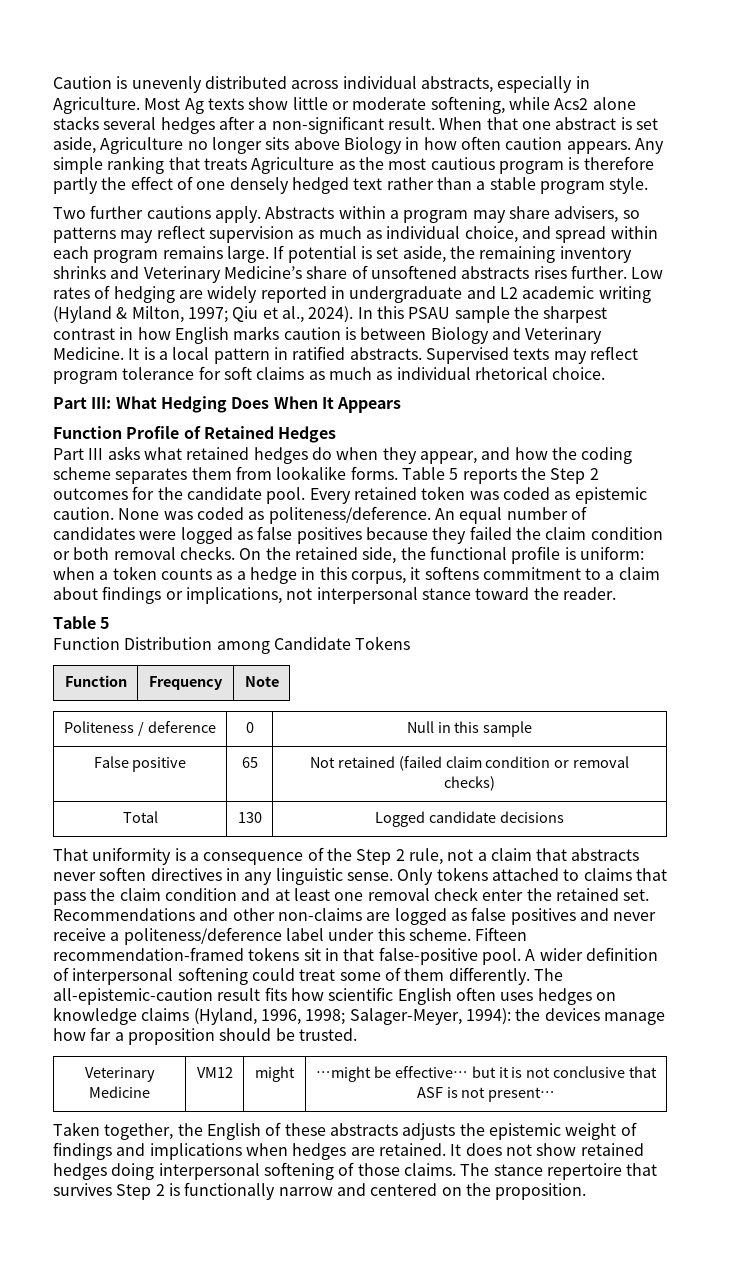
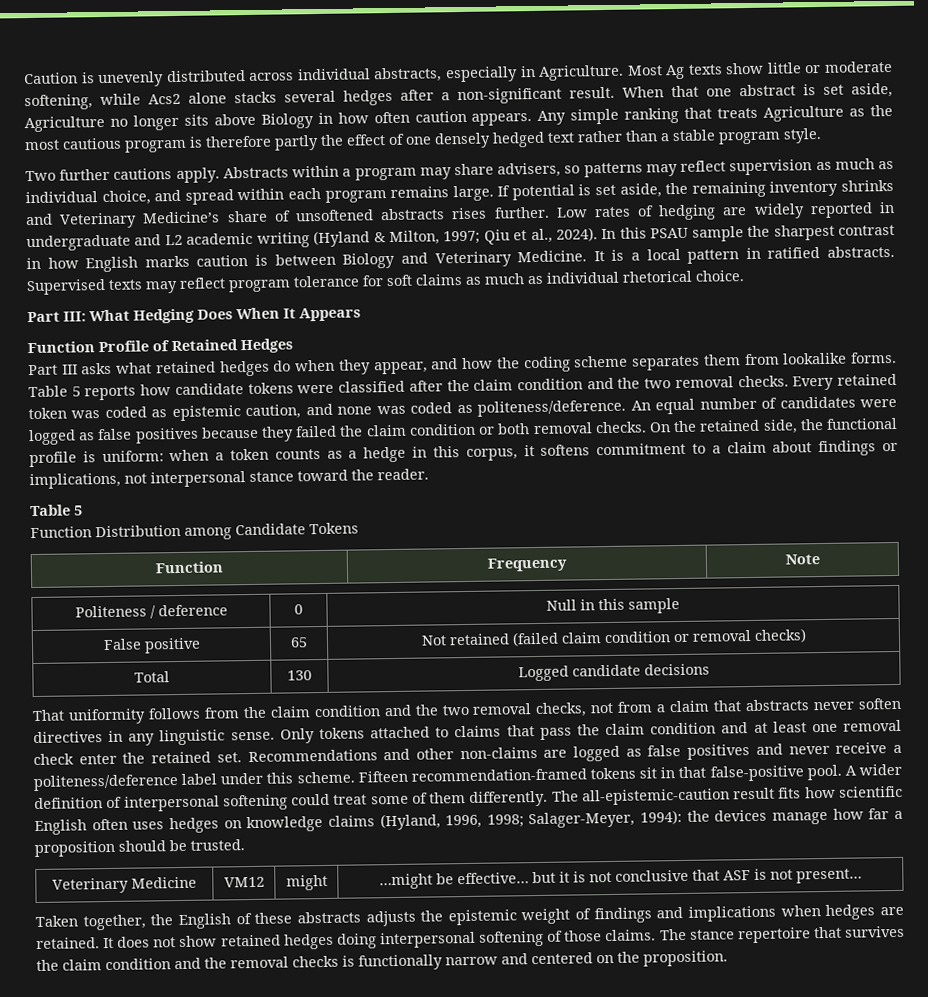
[520,467,599,484] [53,486,306,504] the Step 2 outcomes for the candidate pool. -> [140,375,789,396] how candidate tokens were classified after the claim condition and the two removal checks.
[53,507,160,520] caution. None -> [245,403,373,420] caution, and none
[174,847,474,865] is a consequence of the Step 2 rule, not -> [147,701,654,720] follows from the claim condition and the two removal checks, not from
[116,1184,165,1200] Step 2 -> [36,955,339,972] the claim condition and the removal checks

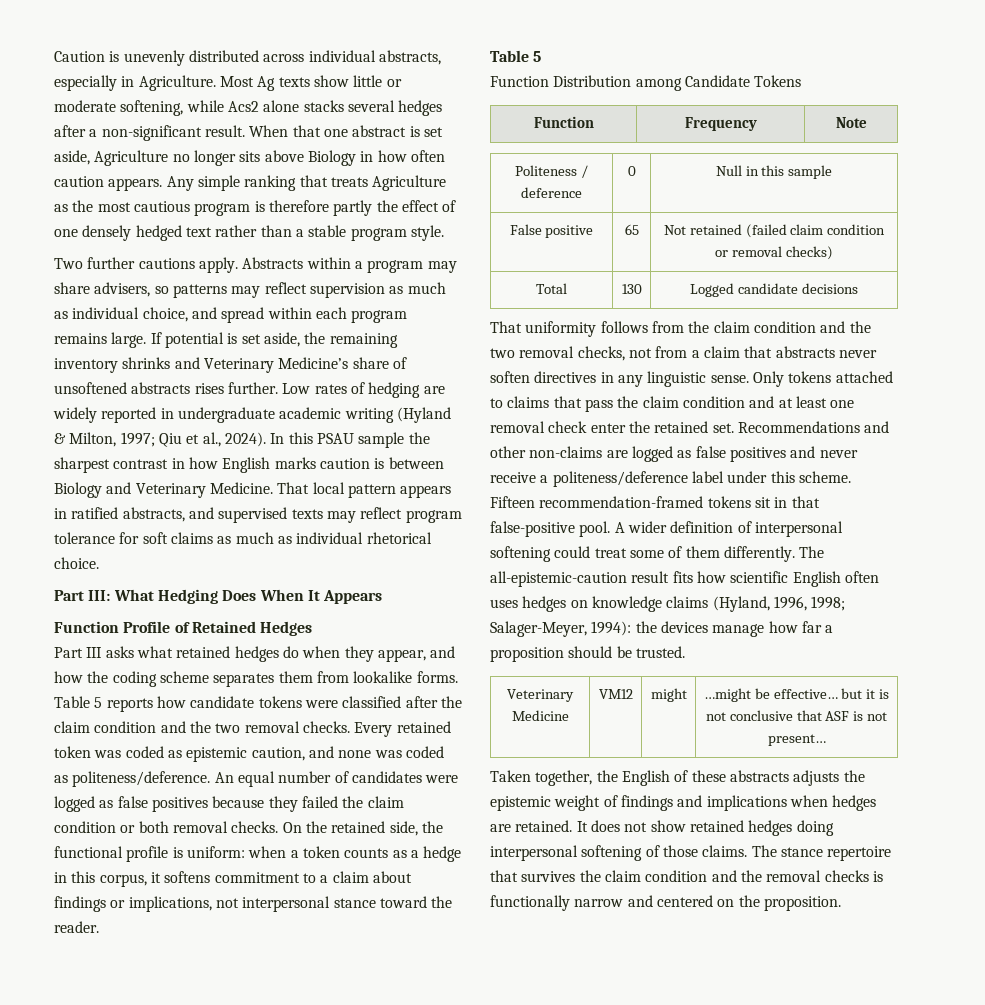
[134,234,183,246] and L2 -> (275, 415) none
[593,249,640,262] It is a -> [277,482,310,494] That
(740, 256) none -> [400,485,452,498] appears
[826,245,895,258] [26,278,106,296] abstracts. Supervised -> [122,507,288,523] abstracts, and supervised

